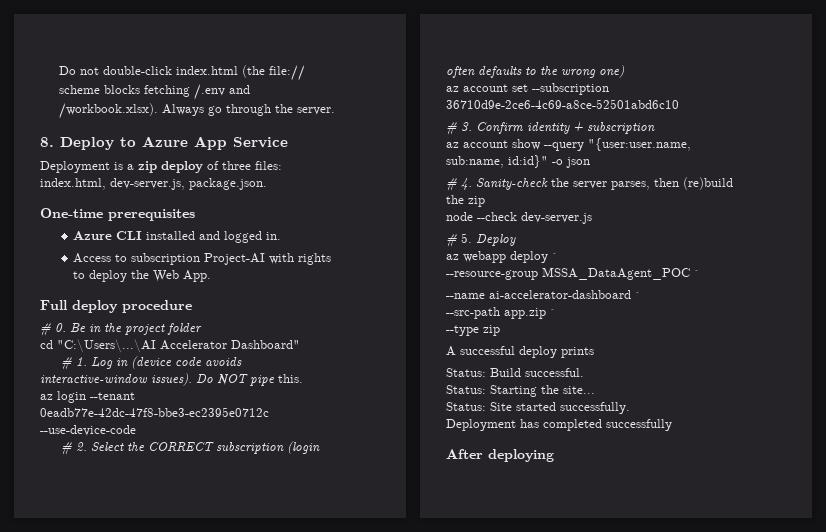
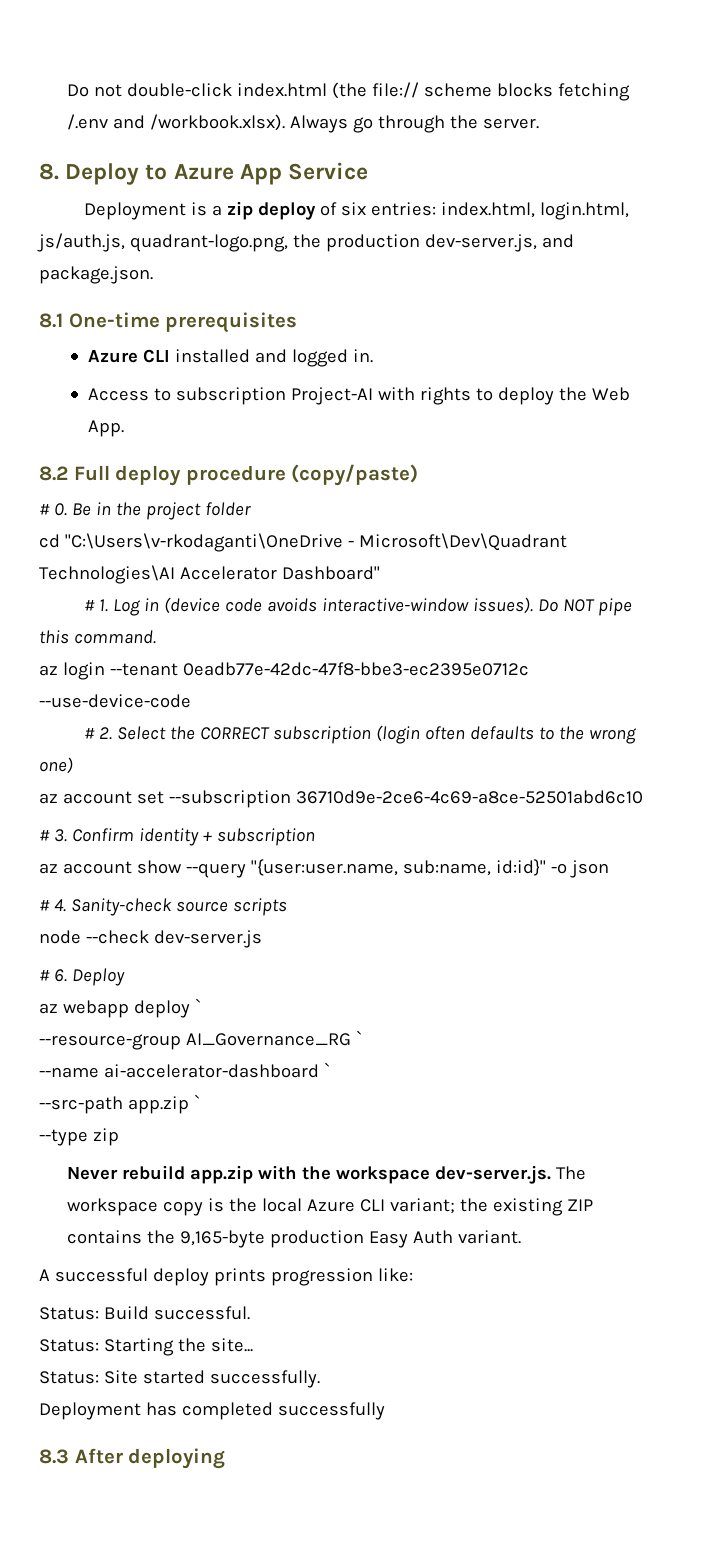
[222,161,282,170] [40,178,185,190] three files: index.html, dev-server.js, -> [341,202,630,220] [37,233,574,252] six entries: index.html, login.html, js/auth.js, quadrant-logo.png, the production dev-server.js, and
(267, 184) none -> [39,313,63,328] 8.1
(212, 276) none -> [39,466,68,481] 8.2
(192, 306) none -> [291,464,419,486] (copy/paste)
[57,339,156,353] "C:\Users\...\AI -> [64,533,567,552] [39,565,175,584] "C:\Users\v-rkodaganti\OneDrive - Microsoft\Dev\Quadrant Technologies\AI
[278,374,303,383] this. -> [39,630,156,644] this command.
[551,177,733,190] [446,195,485,207] the server parses, then (re)build the zip -> [175,898,287,916] source scripts
[461,233,472,243] 5. -> [53,969,67,982] 6.
[542,267,690,280] MSSA_DataAgent_POC -> [185,1033,351,1046] AI_Governance_RG
(500, 330) none -> [67,1165,587,1184] [67,1198,594,1216] [67,1230,522,1248] // Never rebuild app.zip with the workspace dev-server.js. The workspace copy is the local Azure CLI variant; the existing ZIP contains the 9,165-byte production Easy Auth variant.
(594, 352) none -> [270,1268,413,1286] progression like:
(672, 425) none -> [39,1449,69,1464] 8.3

